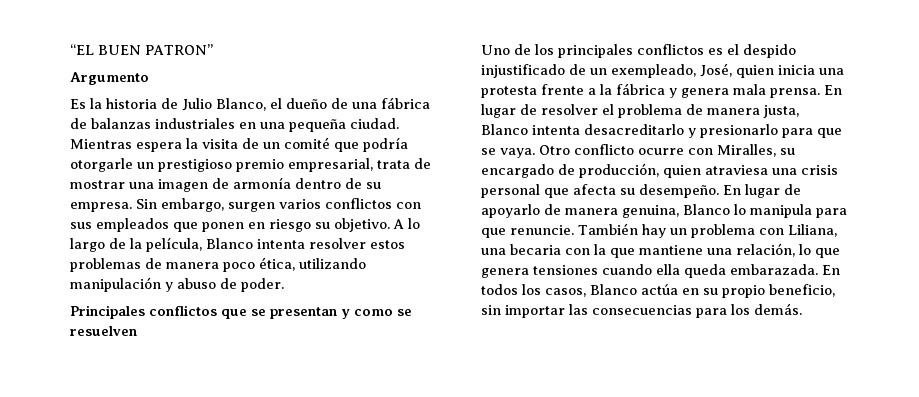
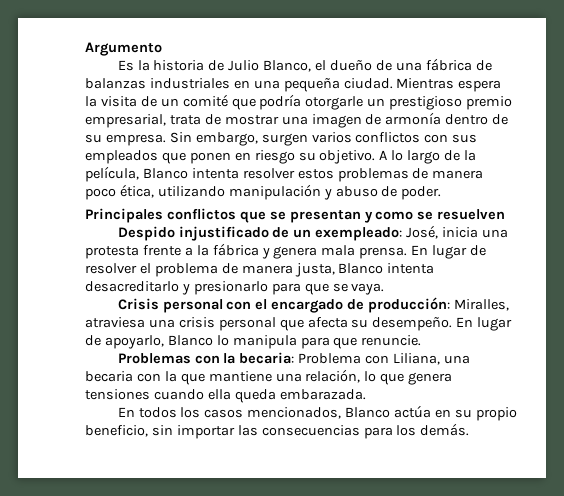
[70,44,213,55] “EL BUEN PATRON” // -> (85, 49) none
[481,44,796,58] [481,63,774,78] Uno de los principales conflictos es el despido injustificado de un exempleado, José, quien -> [117,225,439,241] Despido injustificado de un exempleado: José,
[539,144,795,157] [481,163,701,178] Otro conflicto ocurre con Miralles, su encargado de producción, quien -> [117,297,510,313] // Crisis personal con el encargado de producción: Miralles,
[481,204,679,218] apoyarlo de manera genuina, -> [104,335,164,349] apoyarlo,
[578,223,755,238] También hay un problema -> [117,352,362,364] // Problemas con la becaria: Problema
(818, 269) none -> (366, 394) //
[545,288,586,297] casos, -> [204,407,342,419] casos mencionados,

